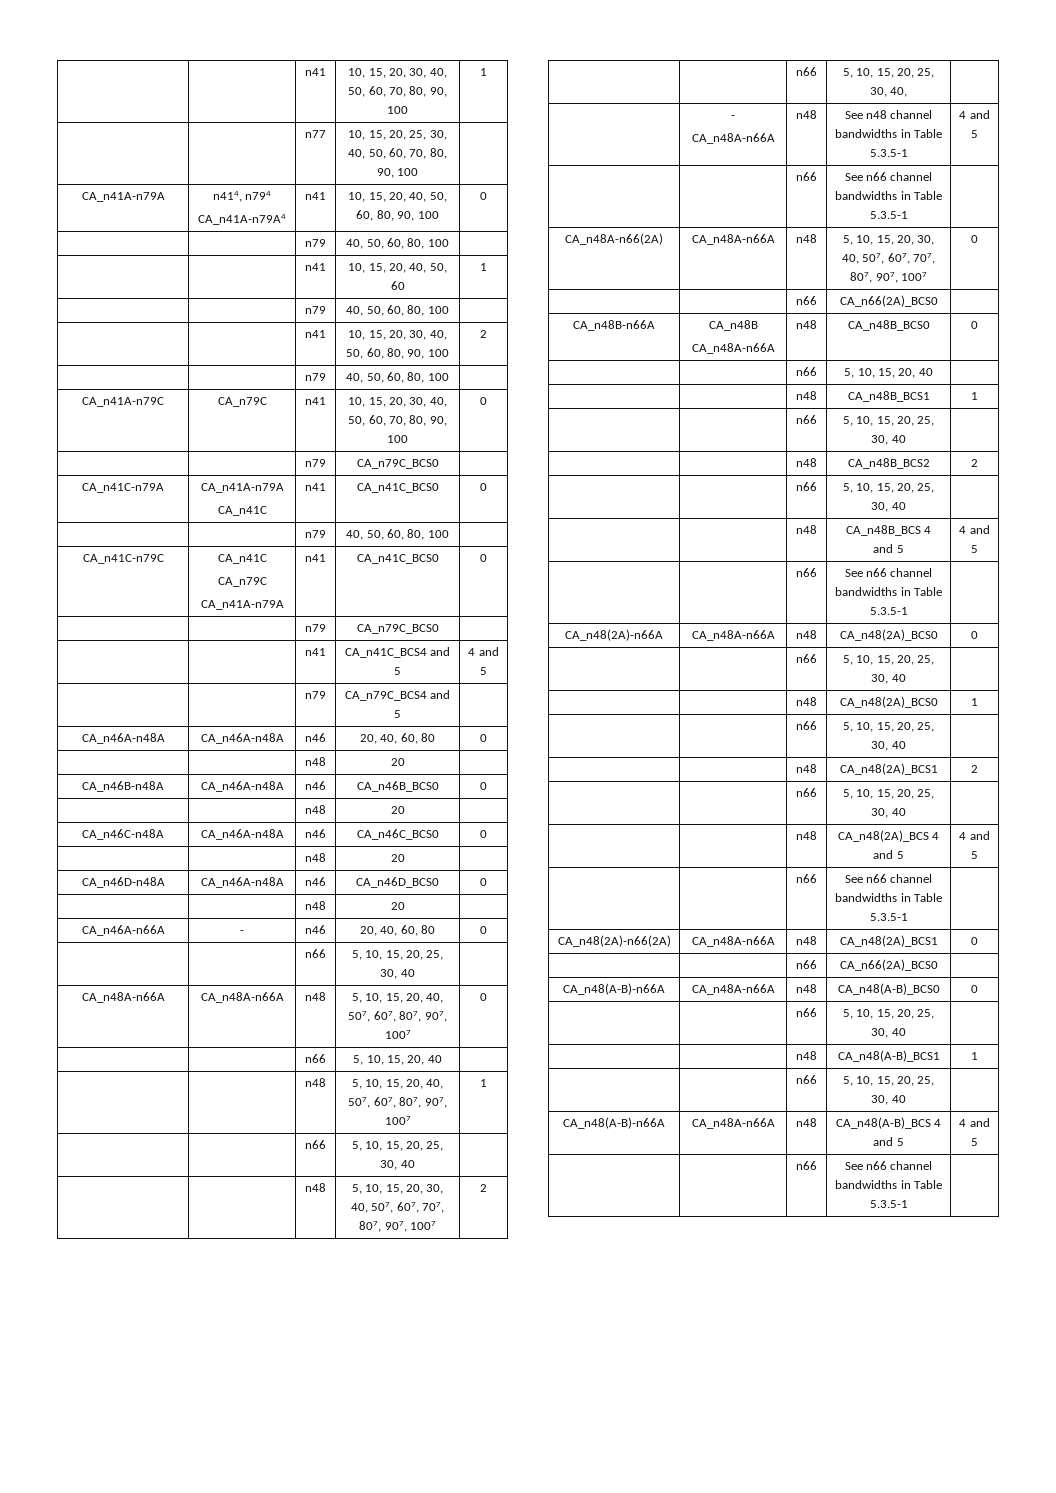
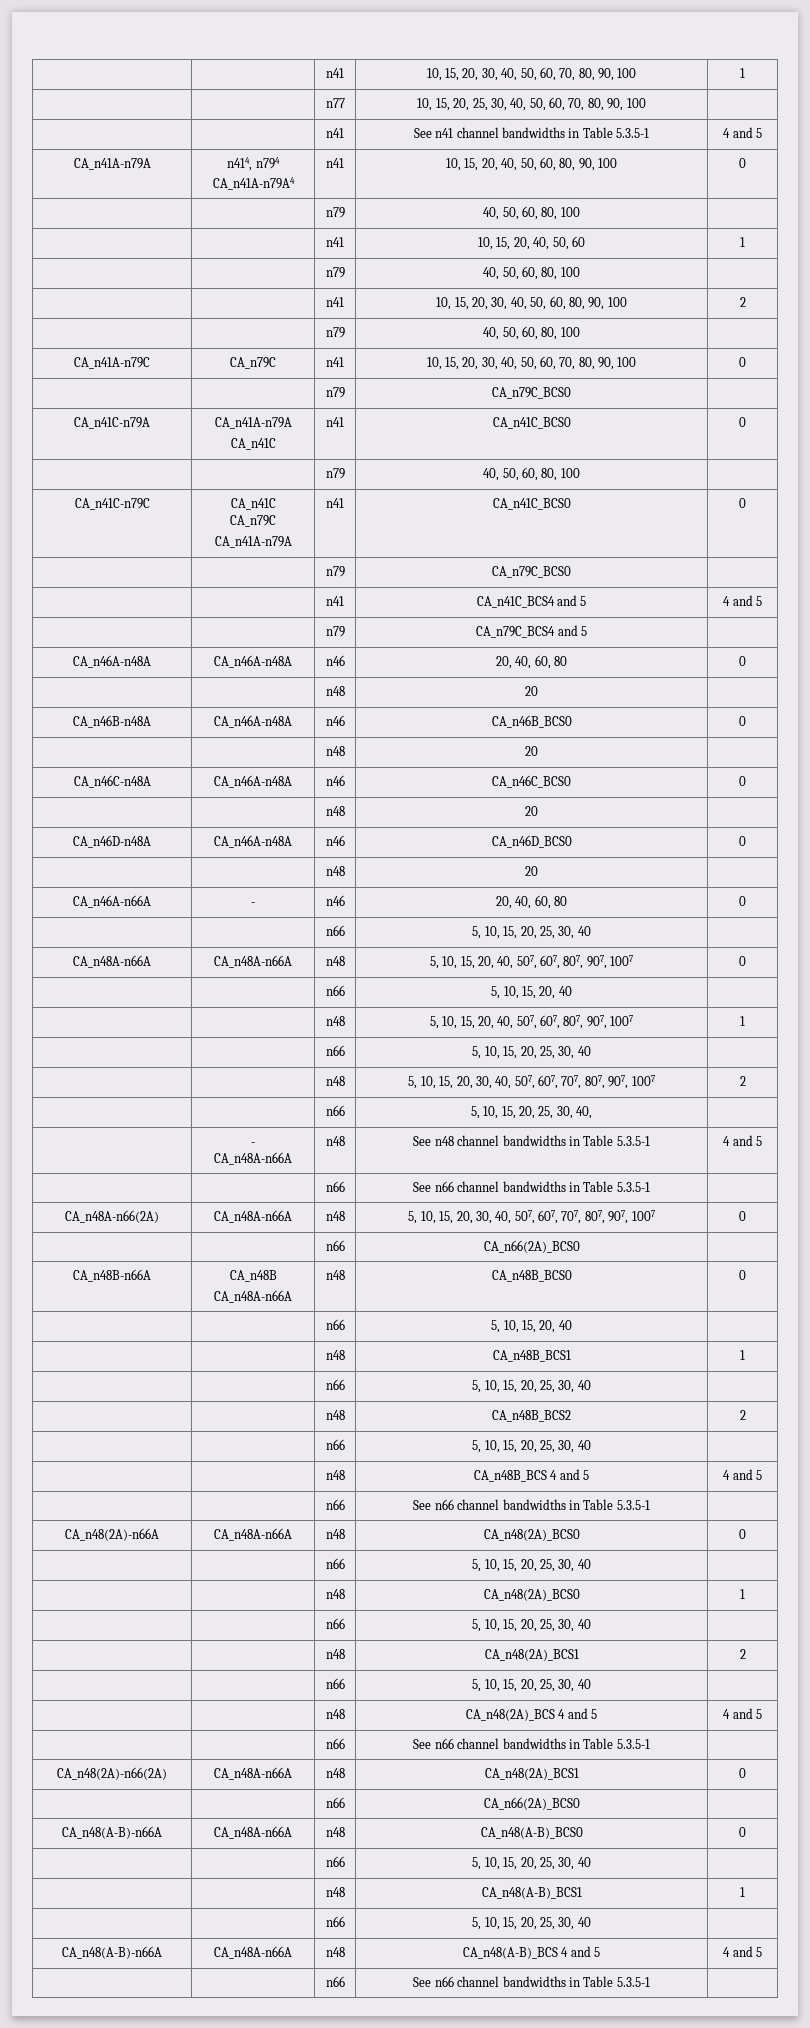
(419, 172) none -> [326,128,344,138] [413,127,650,138] [723,127,762,138] // | | n41 | See n41 channel bandwidths in Table 5.3.5-1 | 4 and 5

